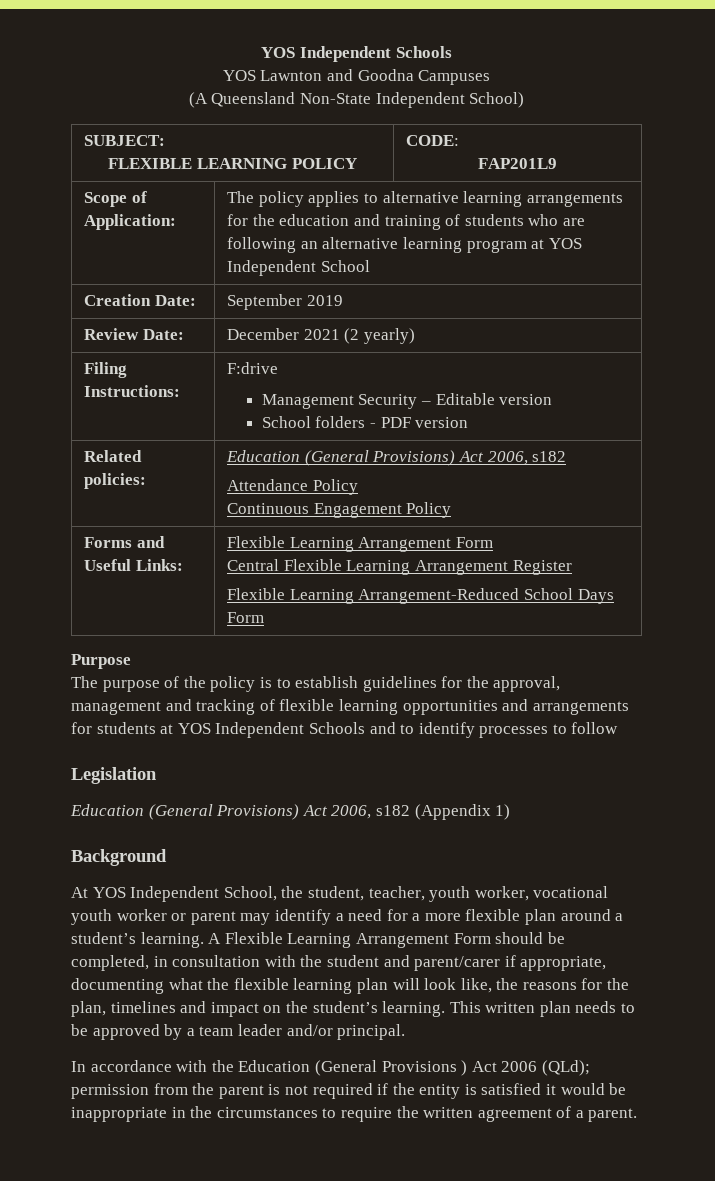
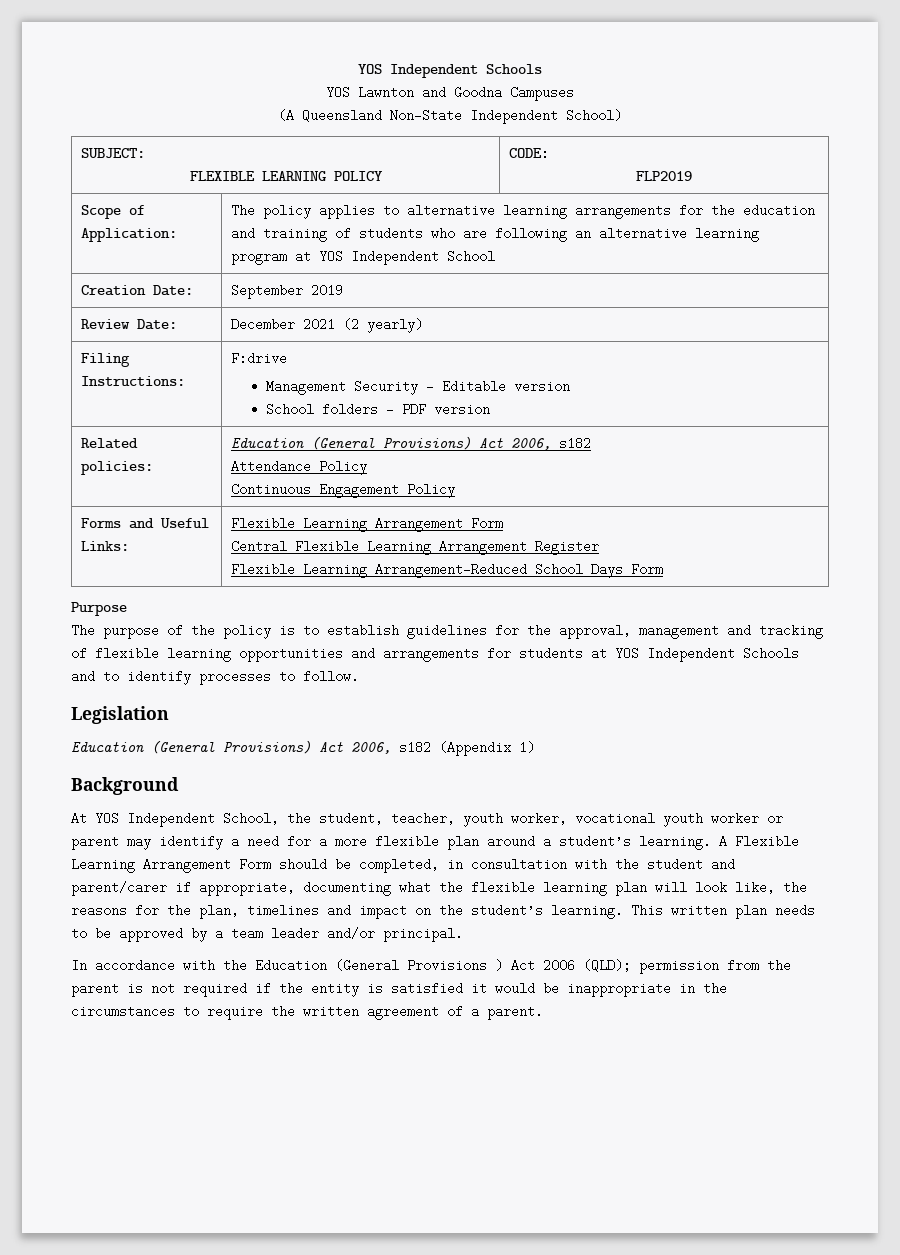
[478,158,557,169] FAP201L9 -> [636,171,693,181] FLP2019
[571,722,619,734] follow -> [303,670,359,683] follow.
[541,1060,590,1076] (QLd); -> [583,959,631,972] (QLD);

